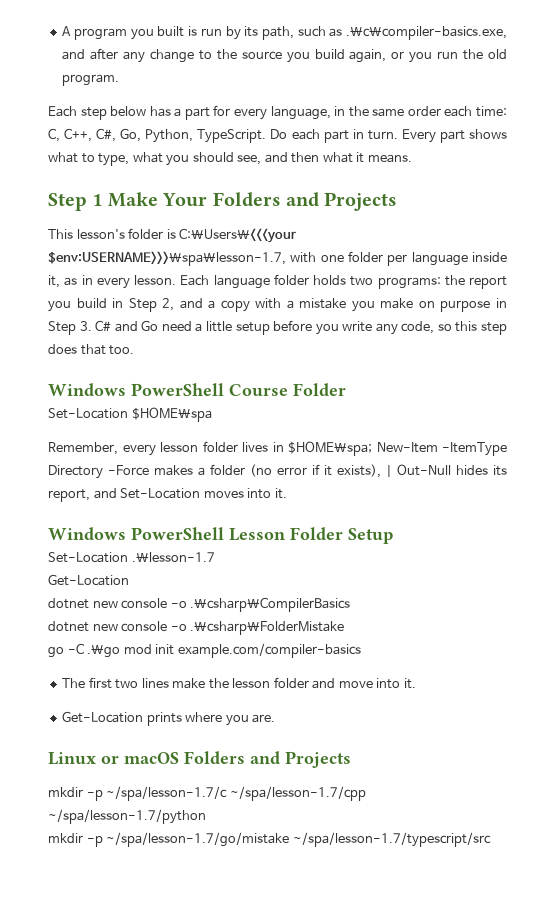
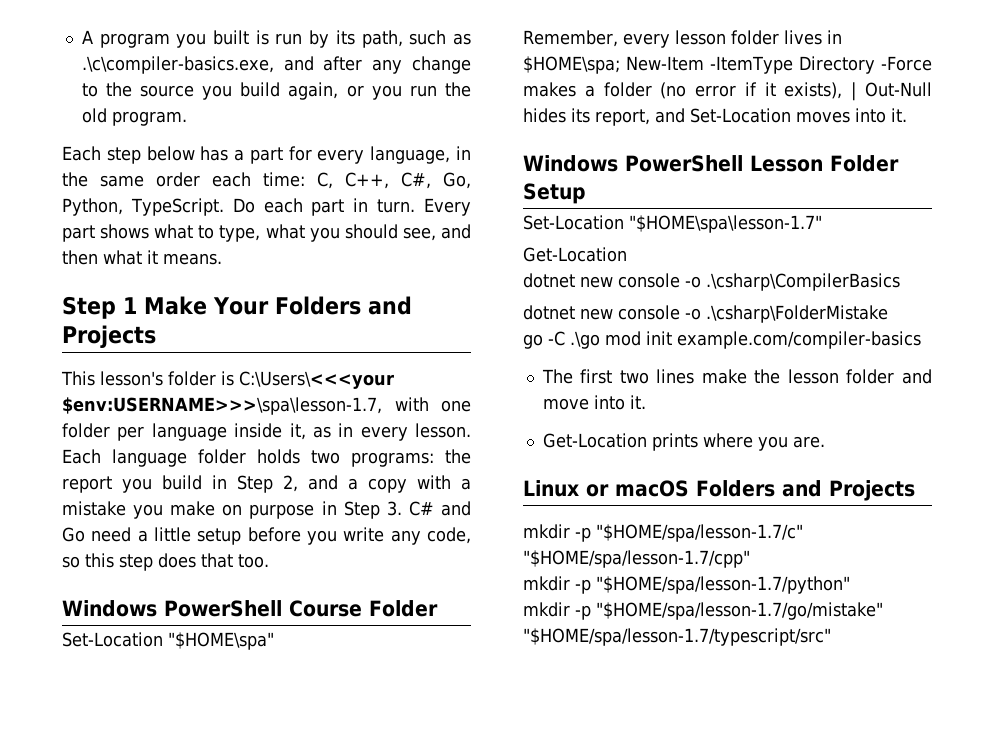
[131,407,212,422] $HOME\spa -> [168,632,274,650] "$HOME\spa"
[131,552,215,562] .\lesson-1.7 -> [629,215,822,233] "$HOME\spa\lesson-1.7"
[106,786,366,801] [48,809,206,824] [48,832,491,847] ~/spa/lesson-1.7/c ~/spa/lesson-1.7/cpp ~/spa/lesson-1.7/python // mkdir -p ~/spa/lesson-1.7/go/mistake ~/spa/lesson-1.7/typescript/src -> [596,524,803,542] [523,550,750,568] [523,576,850,594] [523,602,883,620] [523,628,831,646] "$HOME/spa/lesson-1.7/c" "$HOME/spa/lesson-1.7/cpp" // mkdir -p "$HOME/spa/lesson-1.7/python" // mkdir -p "$HOME/spa/lesson-1.7/go/mistake" "$HOME/spa/lesson-1.7/typescript/src"

